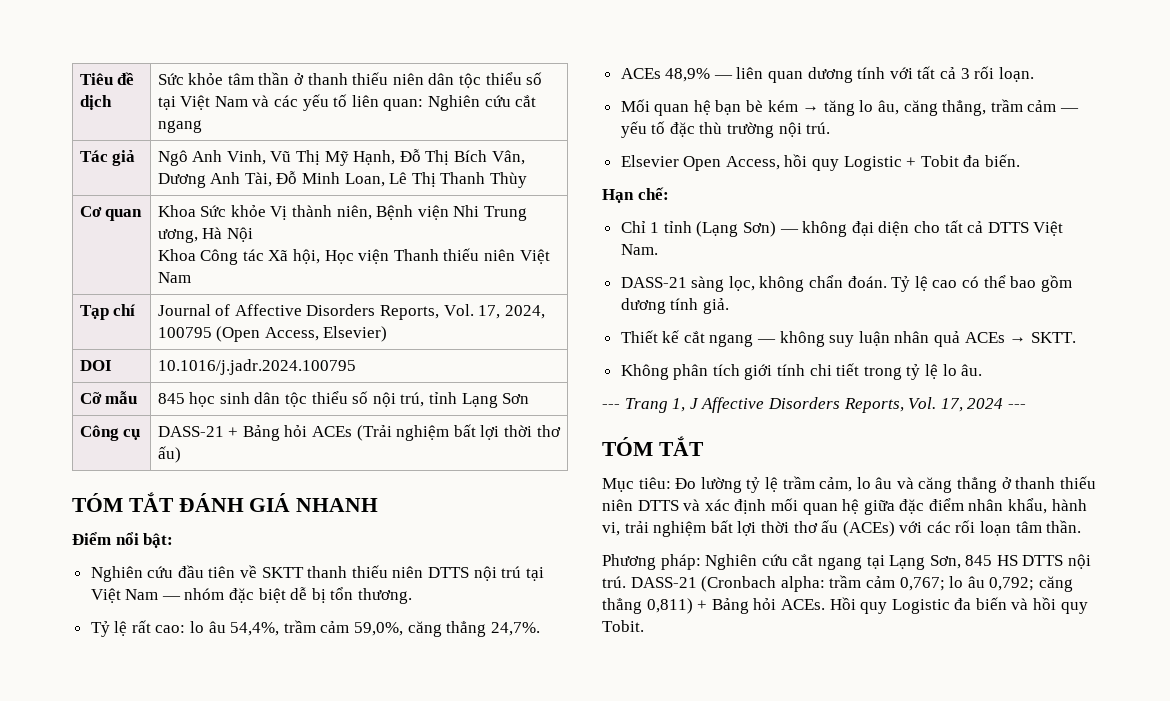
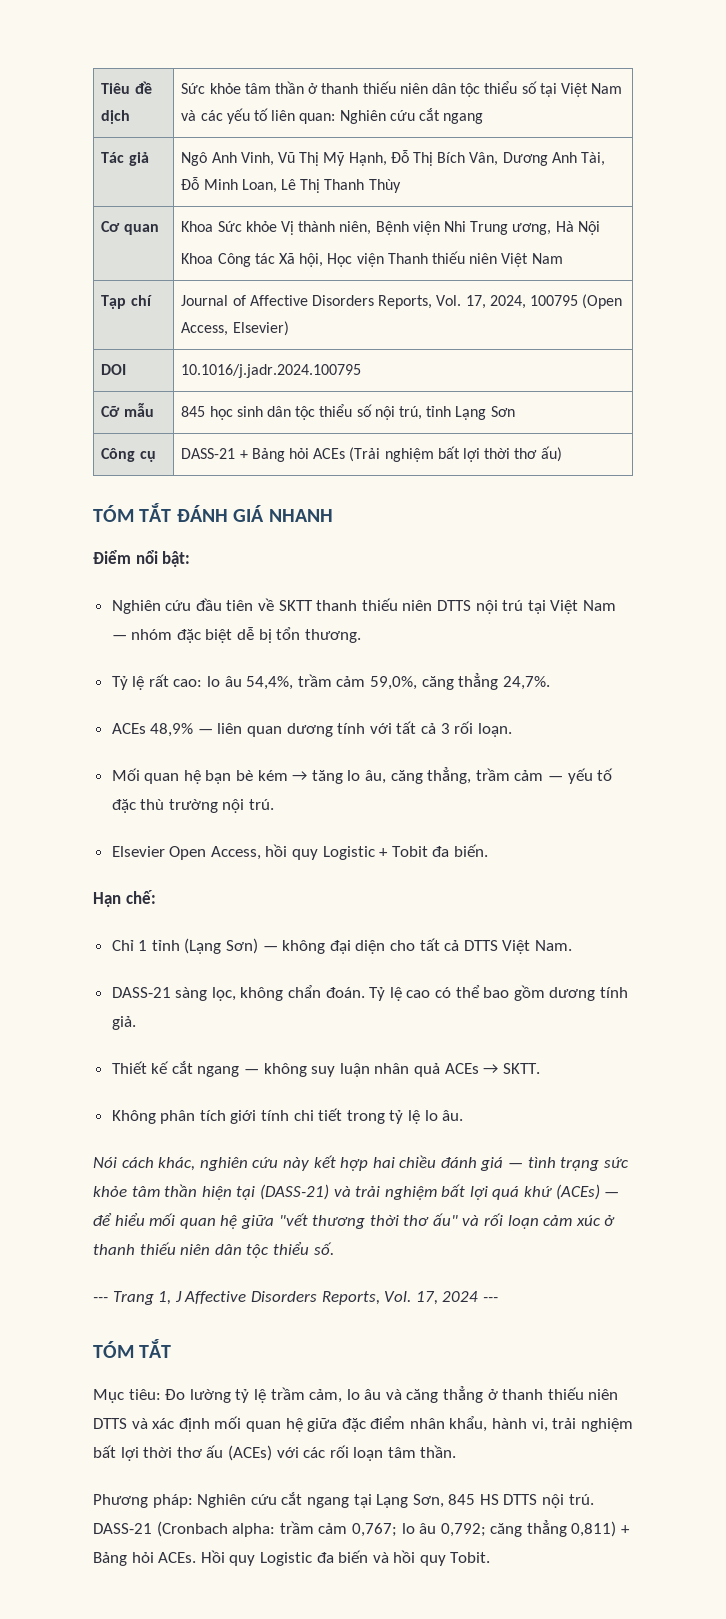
(983, 370) none -> [93,1155,629,1171] [93,1184,620,1200] [93,1213,616,1229] [93,1242,334,1258] // Nói cách khác, nghiên cứu này kết hợp hai chiều đánh giá — tình trạng sức khỏe tâm thần hiện tại (DASS-21) và trải nghiệm bất lợi quá khứ (ACEs) — để hiểu mối quan hệ giữa "vết thương thời thơ ấu" và rối loạn cảm xúc ở thanh thiếu niên dân tộc thiểu số.

